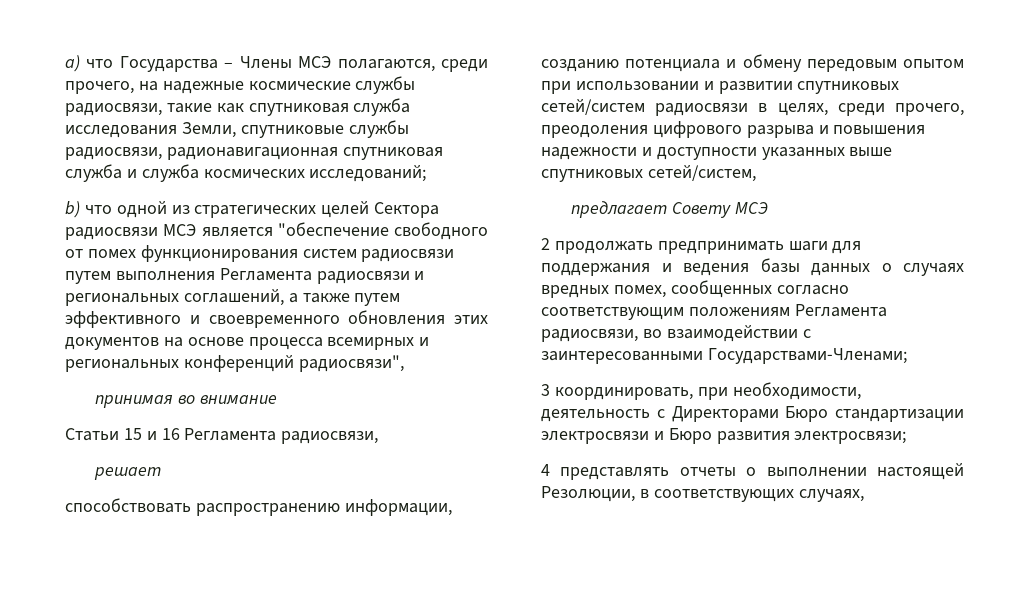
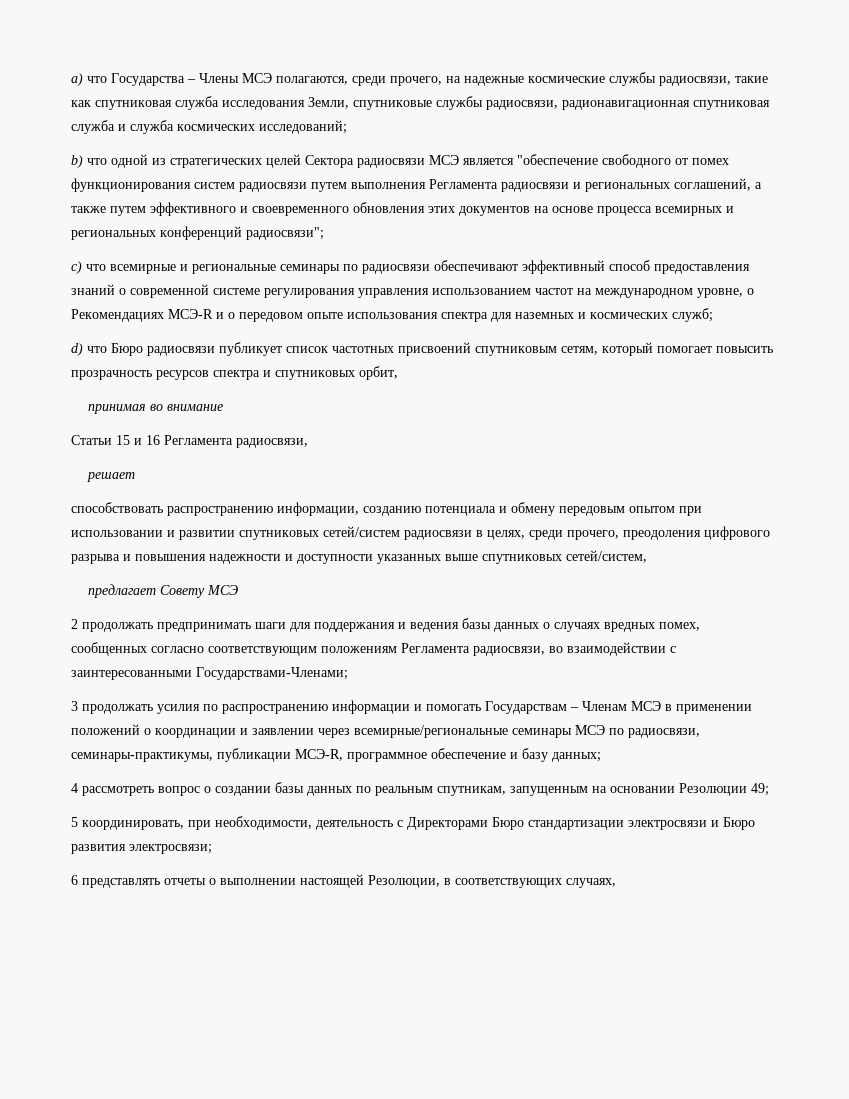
[298,355,404,372] радиосвязи", -> [246,227,324,240] [71,260,750,274] [71,284,754,298] [71,308,713,322] [71,342,773,356] [71,366,398,380] радиосвязи"; // c) что всемирные и региональные семинары по радиосвязи обеспечивают эффективный способ предоставления знаний о современной системе регулирования управления использованием частот на международном уровне, о Рекомендациях МСЭ-R и о передовом опыте использования спектра для наземных и космических служб; // d) что Бюро радиосвязи публикует список частотных присвоений спутниковым сетям, который помогает повысить прозрачность ресурсов спектра и спутниковых орбит,
(550, 390) none -> [82,700,752,714] [71,724,700,738] [71,748,601,762] [71,782,769,796] [71,817,78,827] продолжать усилия по распространению информации и помогать Государствам – Членам МСЭ в применении положений о координации и заявлении через всемирные/региональные семинары МСЭ по радиосвязи, семинары-практикумы, публикации МСЭ-R, программное обеспечение и базу данных; // 4 рассмотреть вопрос о создании базы данных по реальным спутникам, запущенным на основании Резолюции 49; // 5
[541,464,550,476] 4 -> [71,875,78,885] 6

